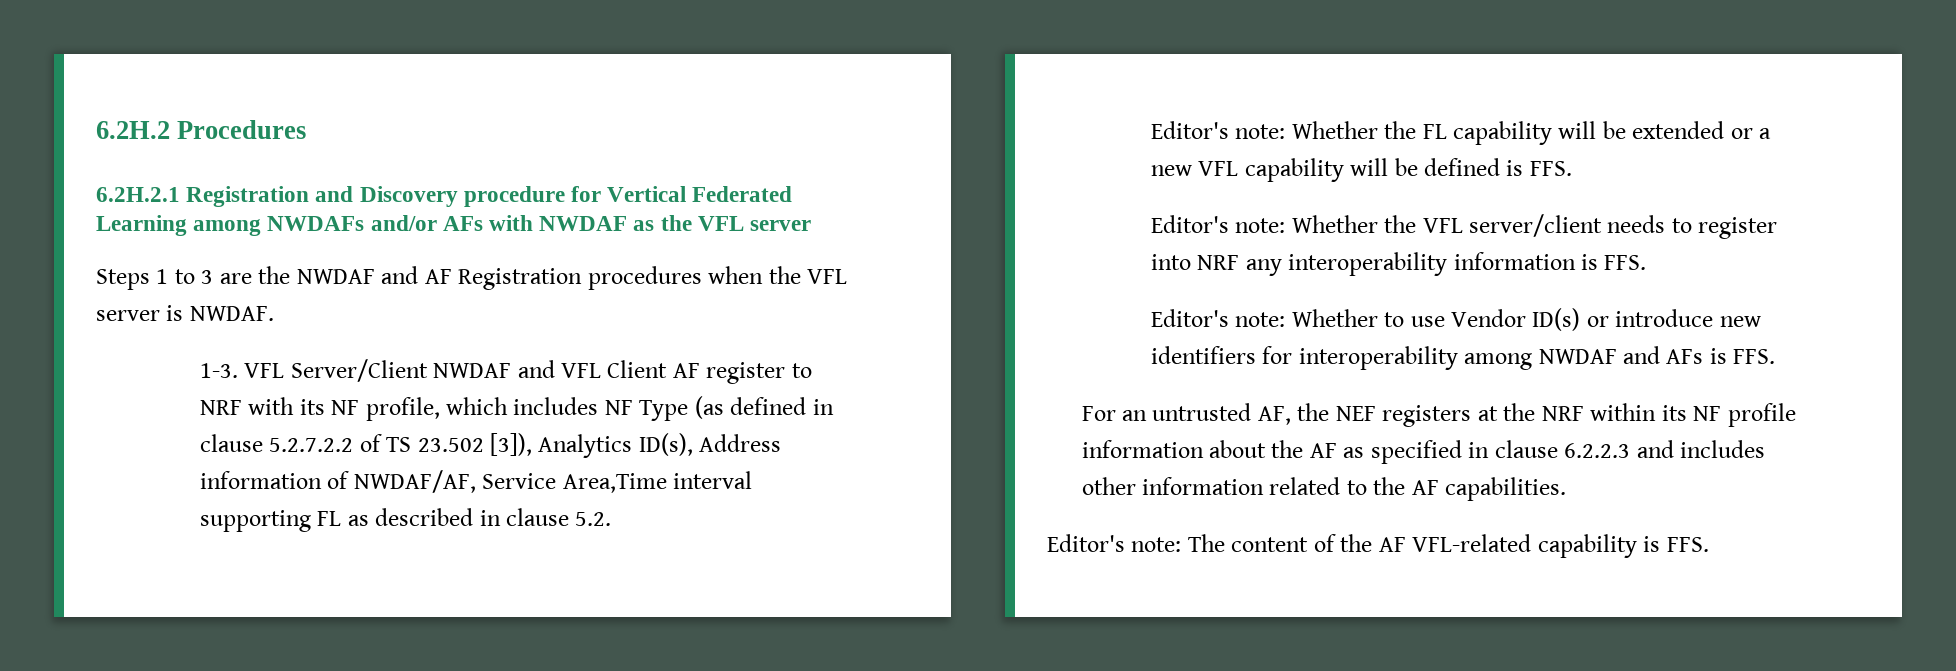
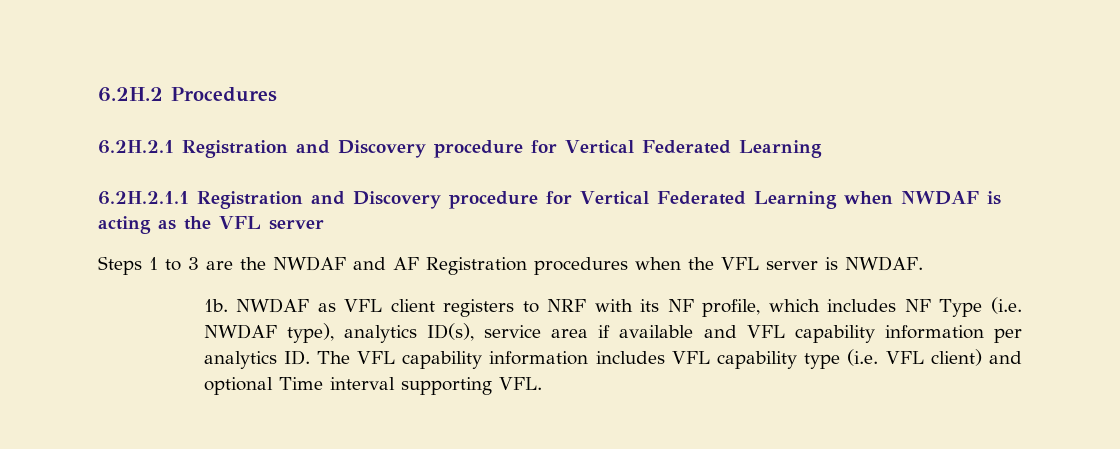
[193,215,628,236] among NWDAFs and/or AFs with NWDAF -> [98,191,1001,209] [98,216,151,234] // 6.2H.2.1.1 Registration and Discovery procedure for Vertical Federated Learning when NWDAF is acting
[199,359,786,384] 1-3. VFL Server/Client NWDAF and VFL Client AF register -> [203,298,515,317] 1b. NWDAF as VFL client registers
[694,396,834,419] [199,433,782,458] [199,470,752,493] [199,508,612,532] [1150,121,1772,145] [1150,158,1572,182] [1150,214,1778,239] [1150,252,1647,276] [1150,308,1761,331] [1150,346,1776,370] [1081,403,1796,427] [1081,440,1766,464] [1081,477,1567,501] [1047,534,1709,558] (as defined in clause 5.2.7.2.2 of TS 23.502 [3]), Analytics ID(s), Address information of NWDAF/AF, Service Area,Time interval supporting FL as described in clause 5.2. // Editor's note: Whether the FL capability will be extended or a new VFL capability will be defined is FFS. // Editor's note: Whether the VFL server/client needs to register into NRF any interoperability information is FFS. // Editor's note: Whether to use Vendor ID(s) or introduce new identifiers for interoperability among NWDAF and AFs is FFS. // For an untrusted AF, the NEF registers at the NRF within its NF profile information about the AF as specified in clause 6.2.2.3 and includes other information related to the AF capabilities. // Editor's note: The content of the AF VFL-related capability is FFS. -> [990,297,1022,314] [203,323,1022,343] [203,349,1022,369] [203,377,542,395] (i.e. NWDAF type), analytics ID(s), service area if available and VFL capability information per analytics ID. The VFL capability information includes VFL capability type (i.e. VFL client) and optional Time interval supporting VFL.

